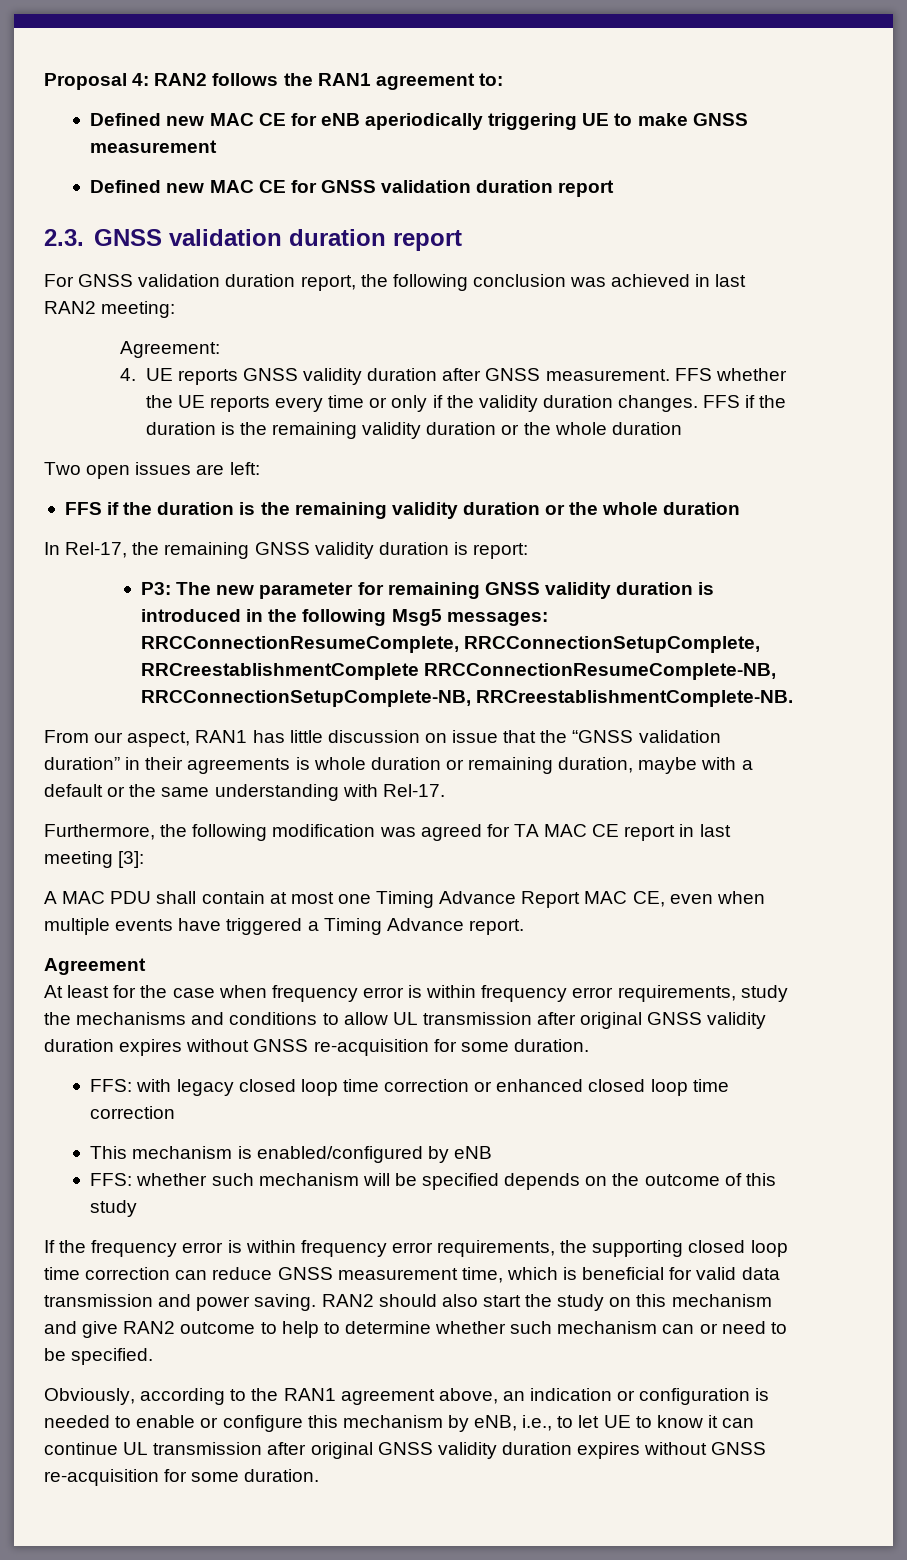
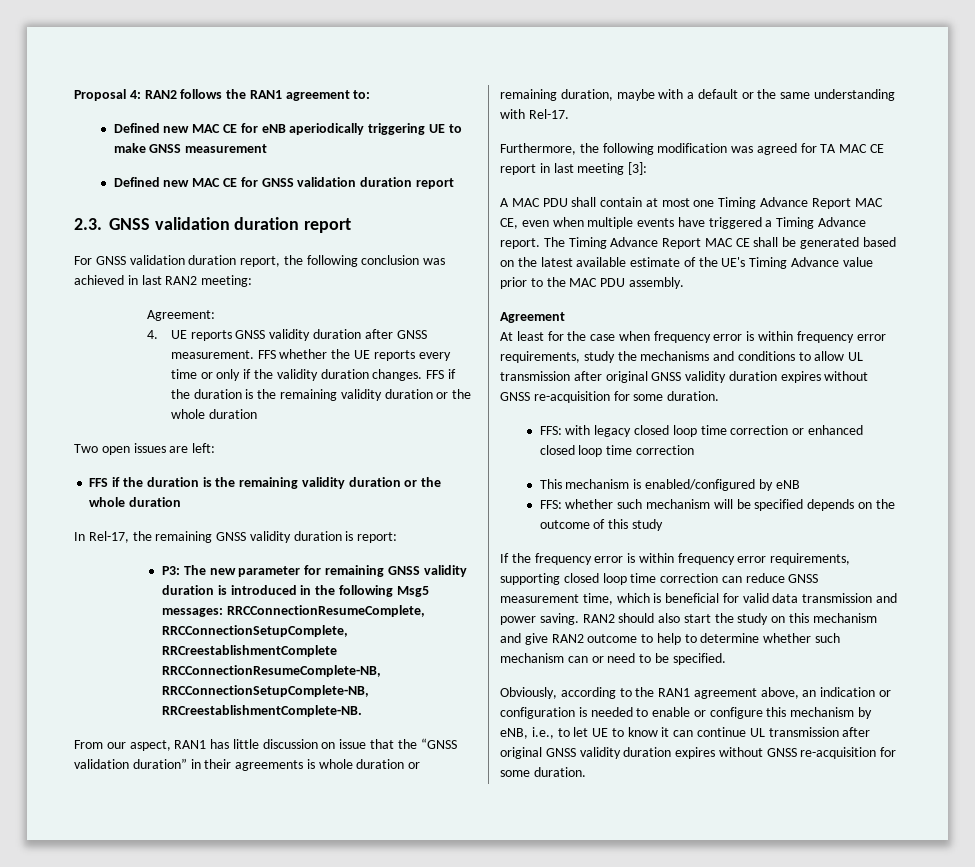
(524, 927) none -> [543,237,896,249] [500,257,873,269] [500,277,684,289] The Timing Advance Report MAC CE shall be generated based on the latest available estimate of the UE's Timing Advance value prior to the MAC PDU assembly.
[560,1240,588,1253] the -> (851, 559) none

